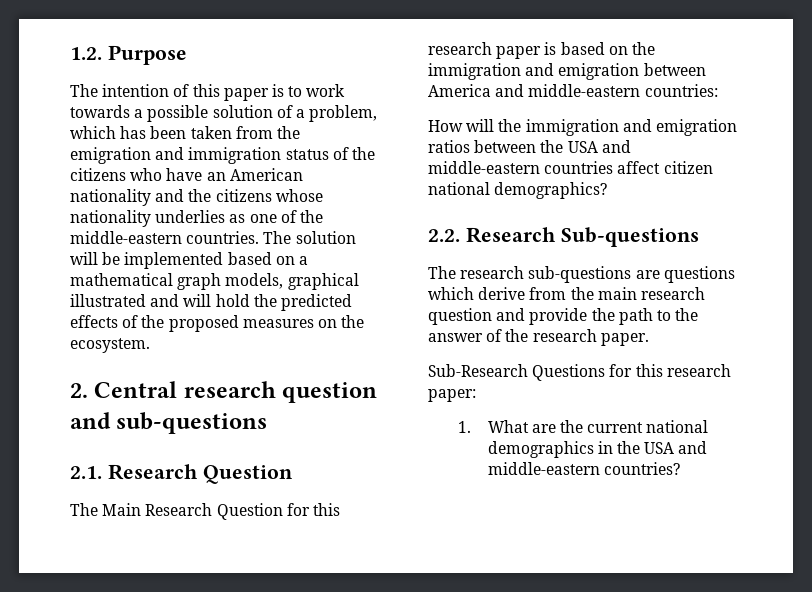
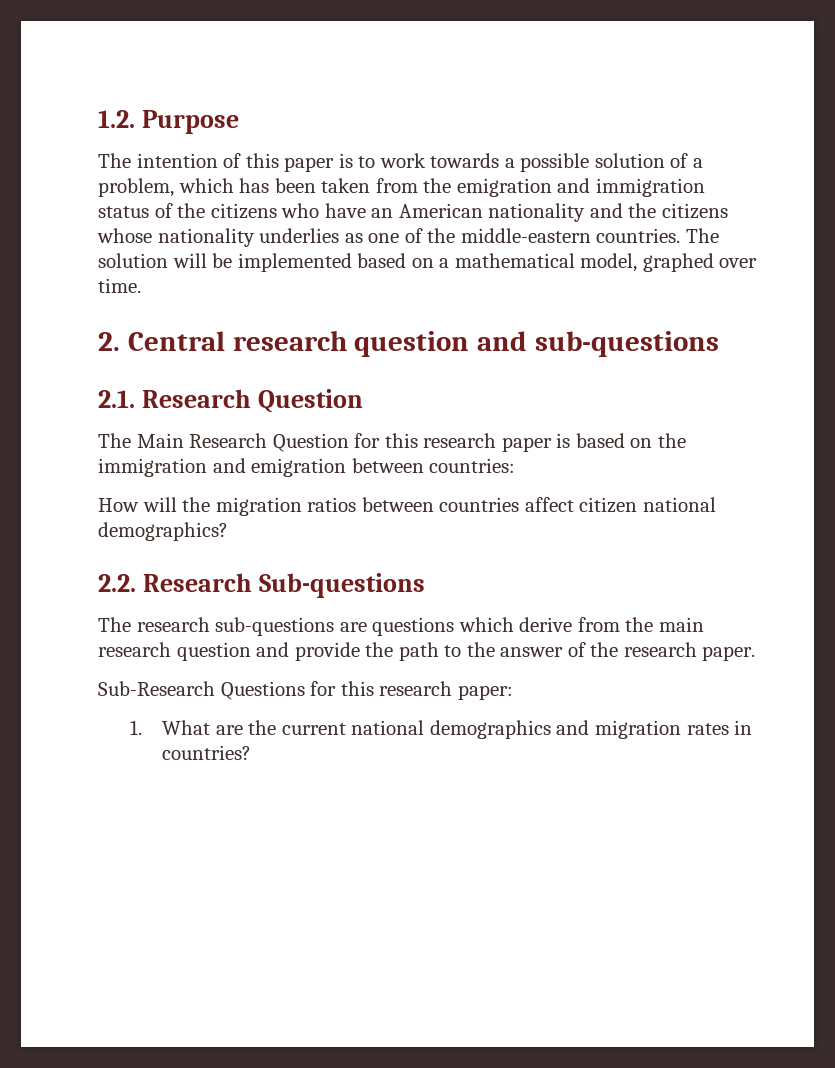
[177,273,359,290] [70,294,352,311] [70,315,365,332] [70,338,150,353] graph models, graphical illustrated and will hold the predicted effects of the proposed measures on the ecosystem. -> [580,253,758,272] [98,278,141,293] model, graphed over time.
[428,84,641,97] America and middle-eastern -> (424, 465) none
[525,119,737,136] [428,140,631,153] [428,161,540,174] immigration and emigration ratios between the USA and middle-eastern -> [215,497,434,516] migration ratios between
[597,441,708,454] [487,462,600,475] in the USA and middle-eastern -> [556,720,753,739] and migration rates in

